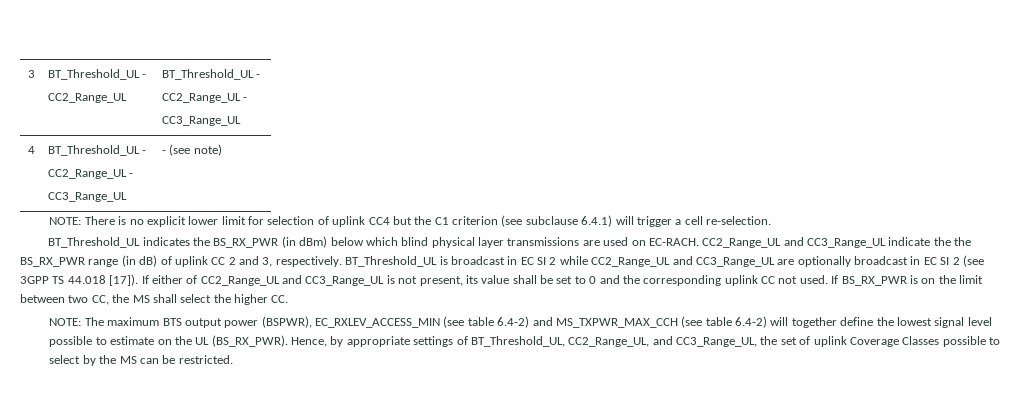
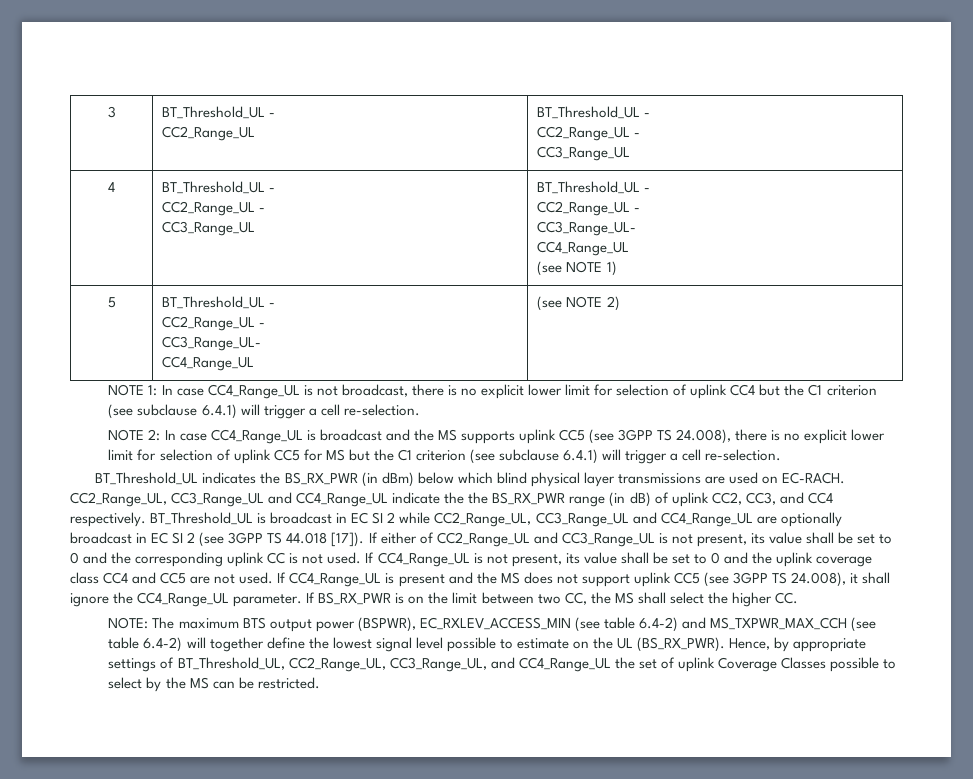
[161,144,222,156] [49,216,115,225] - (see note) // NOTE: There -> [537,181,651,194] [537,201,641,216] [537,221,637,236] [537,241,630,256] [537,261,617,276] [107,297,116,308] [162,296,276,309] [162,316,266,331] [162,336,262,351] [162,356,255,371] [537,296,620,311] [108,384,444,399] BT_Threshold_UL - // CC2_Range_UL - // CC3_Range_UL- // CC4_Range_UL // (see NOTE 1) // 5 | BT_Threshold_UL - // CC2_Range_UL - // CC3_Range_UL- // CC4_Range_UL | (see NOTE 2) // NOTE 1: In case CC4_Range_UL is not broadcast, there
(772, 220) none -> [108,429,886,444] [108,449,782,464] // NOTE 2: In case CC4_Range_UL is broadcast and the MS supports uplink CC5 (see 3GPP TS 24.008), there is no explicit lower limit for selection of uplink CC5 for MS but the C1 criterion (see subclause 6.4.1) will trigger a cell re-selection.
[702,237,887,248] CC2_Range_UL and CC3_Range_UL -> [70,492,389,507] CC2_Range_UL, CC3_Range_UL and CC4_Range_UL
[211,256,273,267] CC 2 and 3, -> [711,492,833,505] CC2, CC3, and CC4
[591,256,775,267] CC2_Range_UL and CC3_Range_UL -> [434,512,753,527] CC2_Range_UL, CC3_Range_UL and CC4_Range_UL
[778,275,839,284] not used. If -> [289,552,873,567] [70,572,891,587] [70,592,316,607] is not used. If CC4_Range_UL is not present, its value shall be set to 0 and the uplink coverage class CC4 and CC5 are not used. If CC4_Range_UL is present and the MS does not support uplink CC5 (see 3GPP TS 24.008), it shall ignore the CC4_Range_UL parameter. If
[652,336,758,347] and CC3_Range_UL, -> [389,657,611,672] CC3_Range_UL, and CC4_Range_UL

